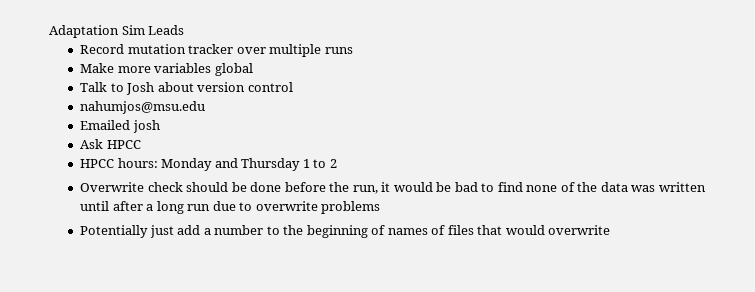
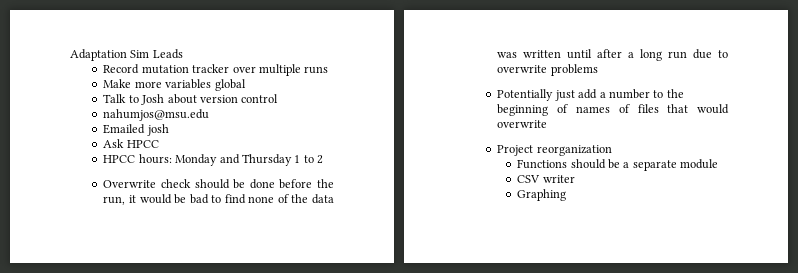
(611, 230) none -> [497,145,612,156] [517,159,719,171] [517,175,575,183] [517,189,567,201] // Project reorganization // Functions should be a separate module // CSV writer // Graphing

